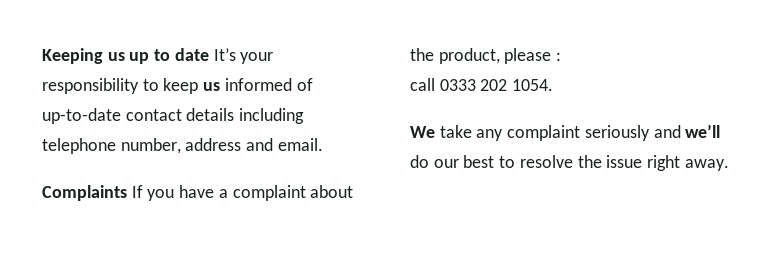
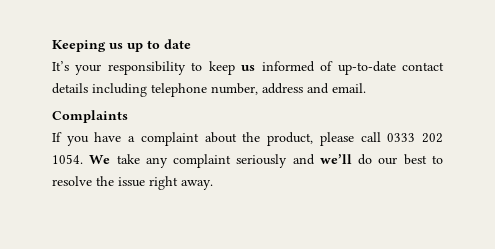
(209, 54) none -> (191, 44) //
(127, 193) none -> (128, 116) //
[556,52,562,61] : // -> (354, 139) none
(554, 85) // -> (83, 159) none

